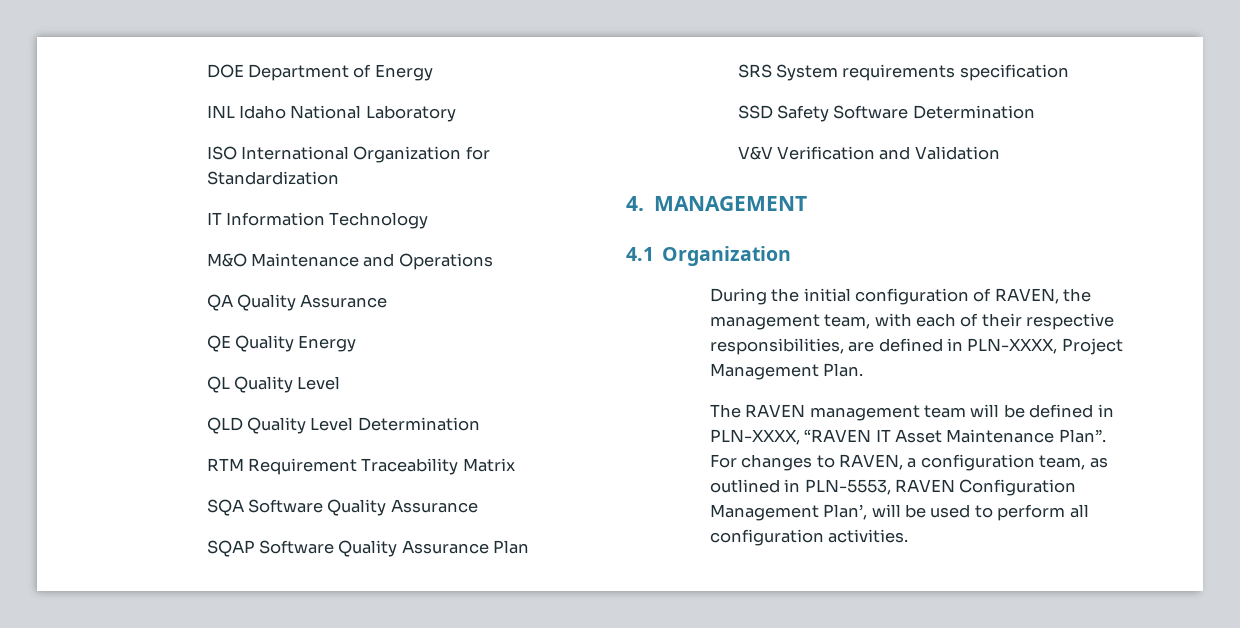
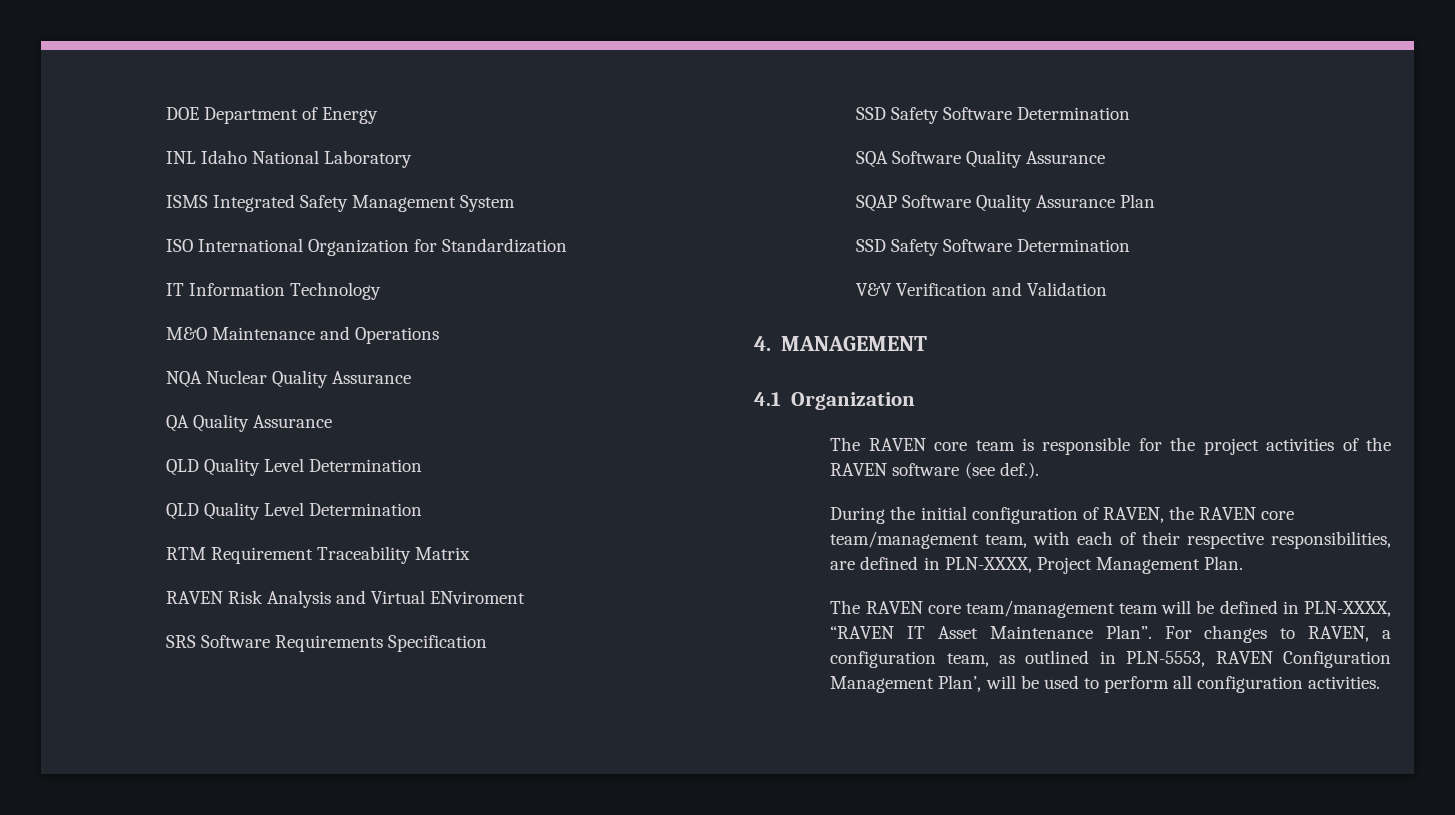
(456, 113) none -> [165,194,516,212] // ISMS Integrated Safety Management System
(493, 261) none -> [165,370,412,388] // NQA Nuclear Quality Assurance
[206,335,357,352] [206,376,341,393] QE Quality Energy // QL Quality Level -> [165,458,423,476] QLD Quality Level Determination
(515, 465) none -> [165,590,526,608] [165,635,488,652] [855,107,1131,124] // RAVEN Risk Analysis and Virtual ENviroment // SRS Software Requirements Specification // SSD Safety Software Determination
[737,64,1069,81] // SRS System requirements specification -> (1156, 201) none
(792, 256) none -> [830,437,1391,455] [830,462,1039,479] // The RAVEN core team is responsible for the project activities of the RAVEN software (see def.).
[709,314,820,330] management -> [1199,507,1295,520] [830,531,980,549] RAVEN core team/management
[809,405,920,421] management -> [927,600,1115,618] core team/management

